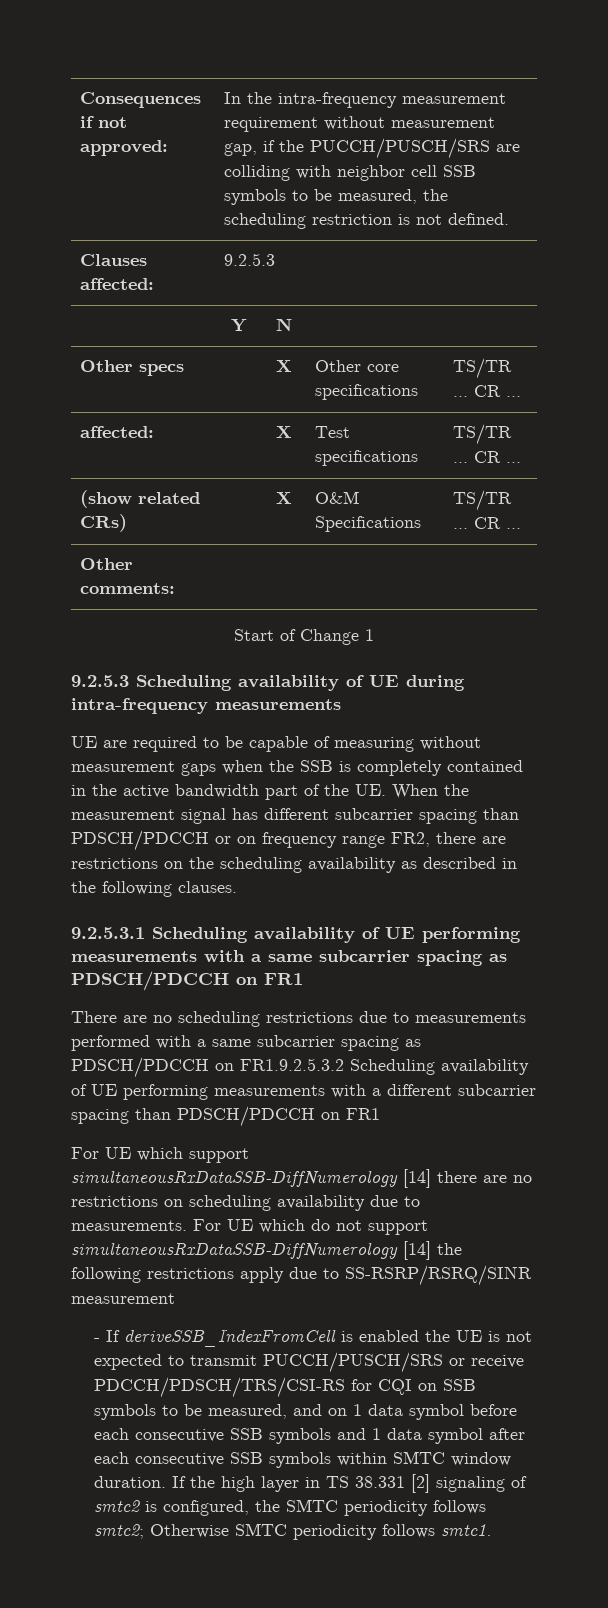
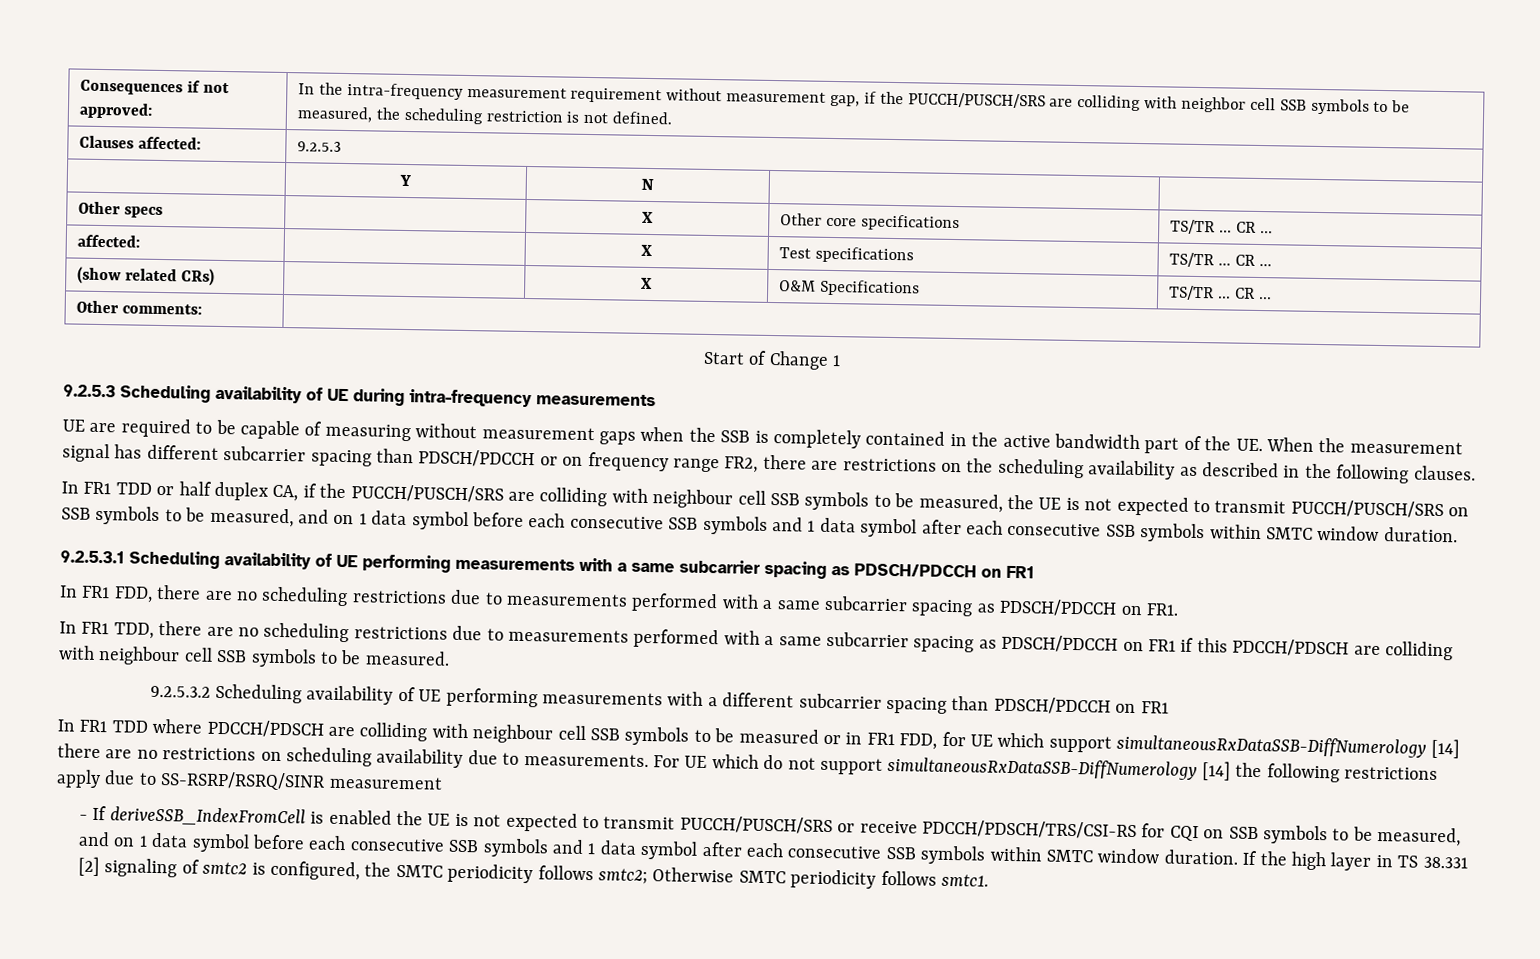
(237, 887) none -> [61,481,1470,519] [61,505,1458,543] // In FR1 TDD or half duplex CA, if the PUCCH/PUSCH/SRS are colliding with neighbour cell SSB symbols to be measured, the UE is not expected to transmit PUCCH/PUSCH/SRS on SSB symbols to be measured, and on 1 data symbol before each consecutive SSB symbols and 1 data symbol after each consecutive SSB symbols within SMTC window duration.
[71,1011,117,1023] There -> [59,584,202,603] In FR1 FDD, there
[240,1058,344,1071] FR1.9.2.5.3.2 -> [1146,603,1179,616] [59,620,1454,661] [58,645,450,668] [149,685,211,698] FR1. // In FR1 TDD, there are no scheduling restrictions due to measurements performed with a same subcarrier spacing as PDSCH/PDCCH on FR1 if this PDCCH/PDSCH are colliding with neighbour cell SSB symbols to be measured. // 9.2.5.3.2
[71,1147,99,1159] For -> [57,718,966,750] In FR1 TDD where PDCCH/PDSCH are colliding with neighbour cell SSB symbols to be measured or in FR1 FDD, for

